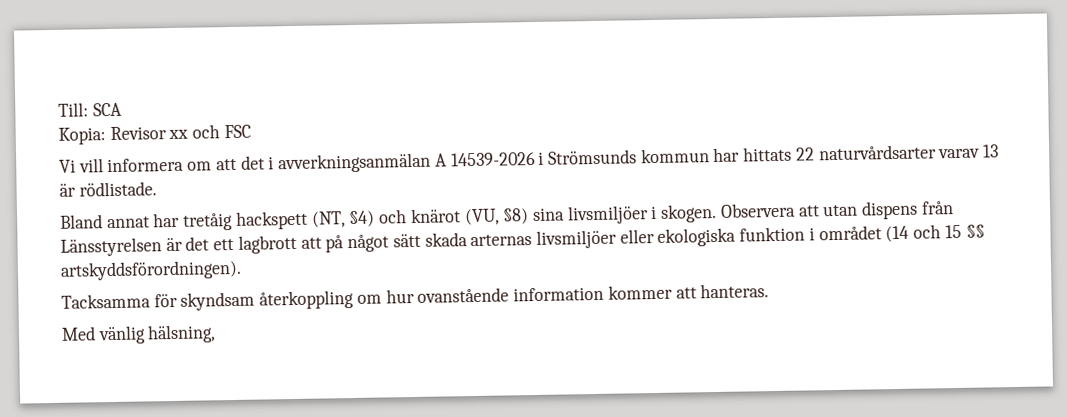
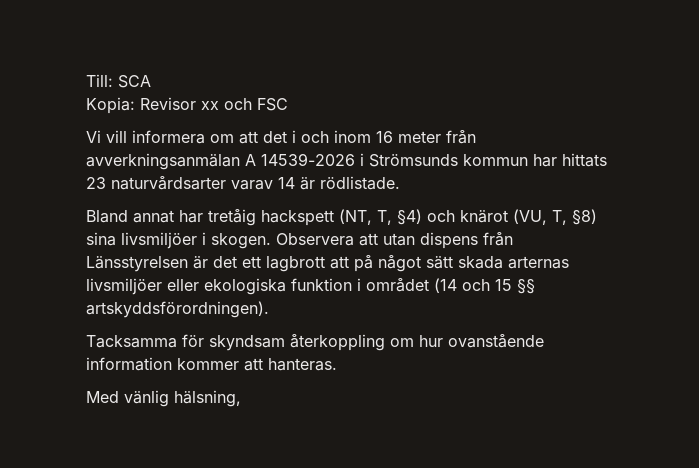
(275, 163) none -> [301,130,476,144] och inom 16 meter från
[795,147,815,161] 22 -> [86,177,106,189] 23
[983,144,1000,158] 13 -> [278,177,295,189] 14
(346, 219) none -> [377,210,392,225] T,
(500, 217) none -> [552,210,567,225] T,

